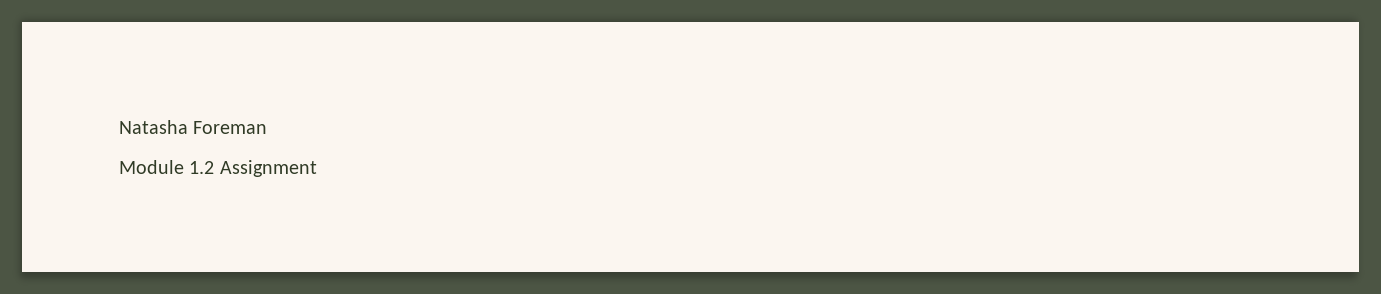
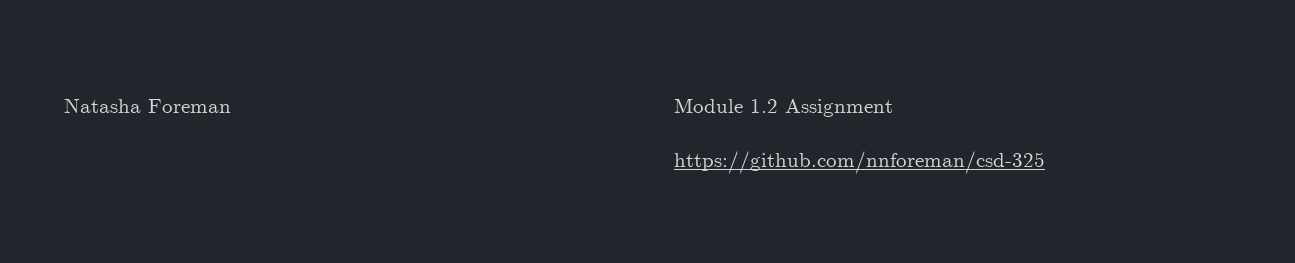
(317, 168) none -> [674,151,1045,174] // https://github.com/nnforeman/csd-325

